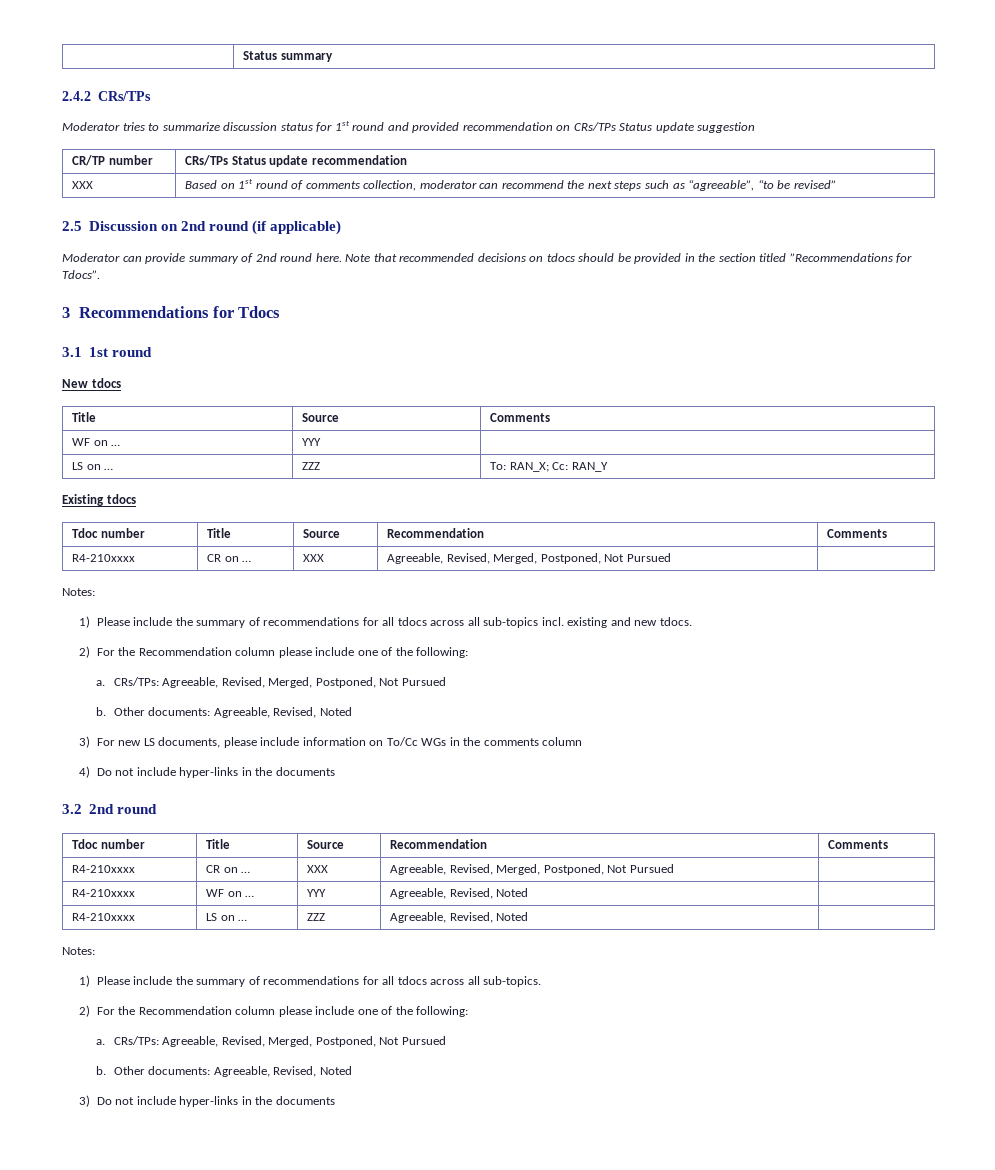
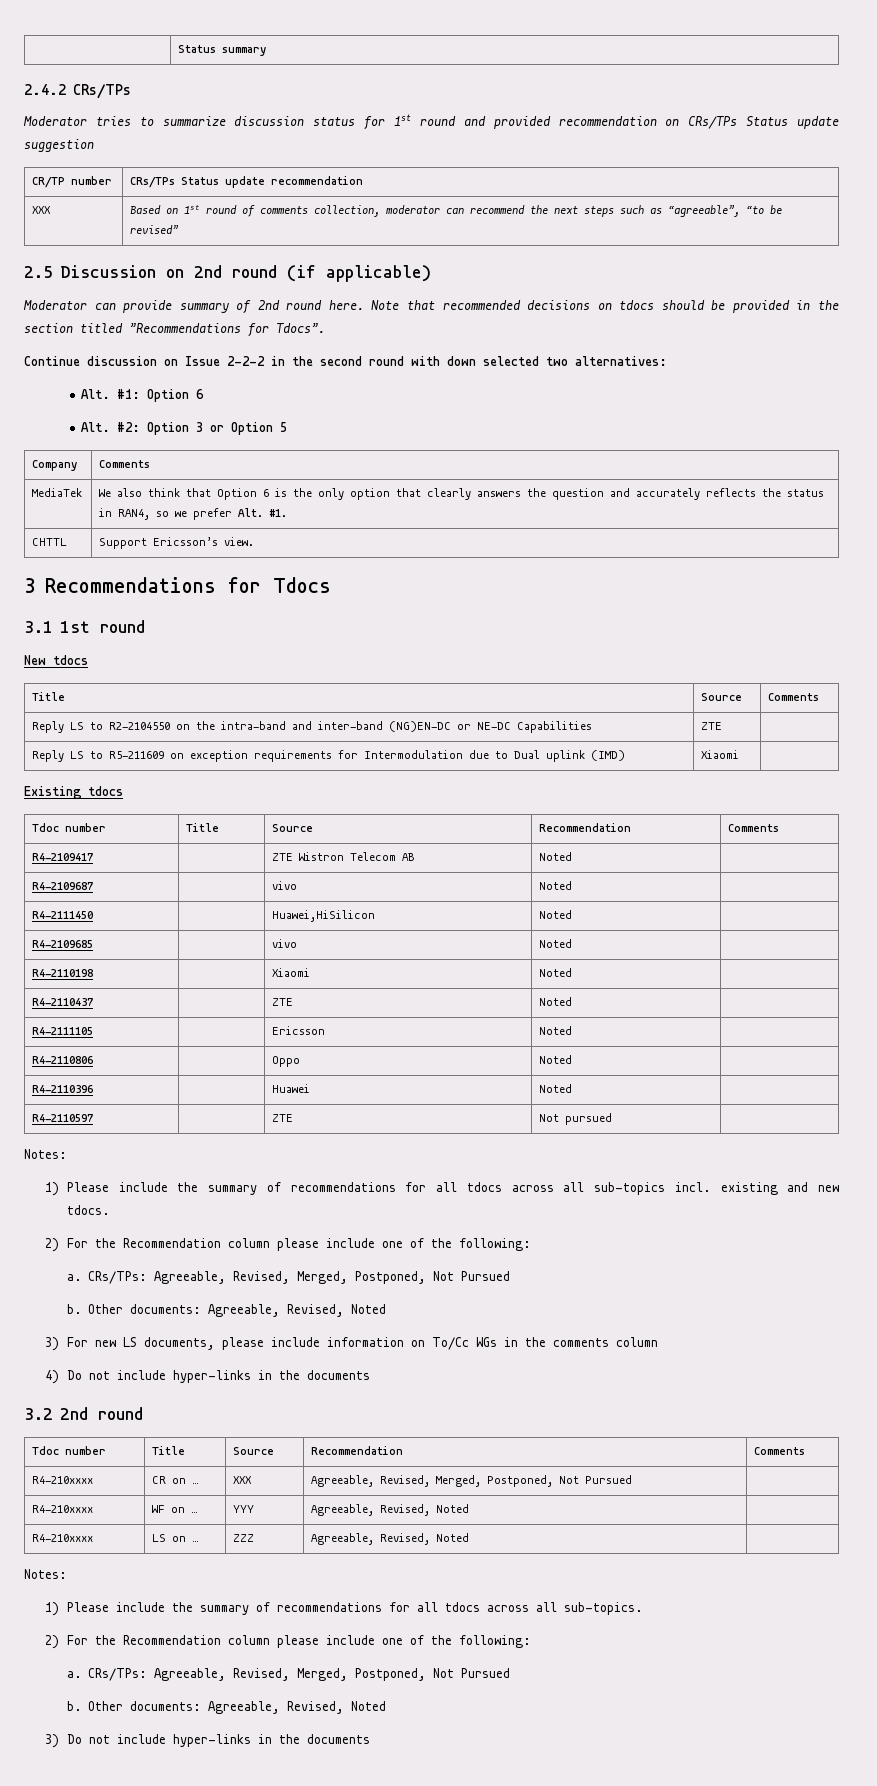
(100, 274) none -> [24,356,667,366] [81,389,205,402] [81,422,288,435] [32,460,78,471] [99,460,151,468] [32,488,83,497] [99,488,825,500] [99,508,288,520] [32,538,68,546] [99,537,255,549] // Continue discussion on Issue 2-2-2 in the second round with down selected two alternatives: // Alt. #1: Option 6 // Alt. #2: Option 3 or Option 5 // Company | Comments // MediaTek | We also think that Option 6 is the only option that clearly answers the question and accurately reflects the status in RAN4, so we prefer Alt. #1. // CHTTL | Support Ericsson’s view.
[72,438,121,446] [302,438,322,446] [72,462,114,470] [302,462,321,470] [490,462,608,472] WF on … | YYY | // LS on … | ZZZ | To: RAN_X; Cc: RAN_Y -> [32,721,593,733] [701,722,723,730] [32,750,626,762] [701,750,740,759] Reply LS to R2-2104550 on the intra-band and inter-band (NG)EN-DC or NE-DC Capabilities | ZTE | // Reply LS to R5-211609 on exception requirements for Intermodulation due to Dual uplink (IMD) | Xiaomi |
[72,554,136,562] [207,554,252,562] [303,554,325,562] [387,553,671,564] R4-210xxxx | CR on … | XXX | Agreeable, Revised, Merged, Postponed, Not Pursued -> [32,853,94,861] [272,852,416,861] [539,852,573,861] [32,882,94,890] [272,881,298,890] [539,881,573,890] [32,911,94,919] [272,910,376,922] [539,910,573,919] [32,940,94,948] [272,939,298,948] [539,939,573,948] [32,969,94,977] [272,968,311,977] [539,968,573,977] [32,998,94,1006] [272,998,294,1006] [539,997,573,1006] [32,1027,94,1035] [272,1026,326,1035] [539,1026,573,1035] [32,1056,94,1064] [272,1056,301,1067] [539,1055,573,1064] [32,1085,94,1093] [272,1084,311,1093] [539,1084,573,1093] [32,1114,94,1122] [272,1114,294,1122] [539,1113,613,1125] R4-2109417 | | ZTE Wistron Telecom AB | Noted | // R4-2109687 | | vivo | Noted | // R4-2111450 | | Huawei,HiSilicon | Noted | // R4-2109685 | | vivo | Noted | // R4-2110198 | | Xiaomi | Noted | // R4-2110437 | | ZTE | Noted | // R4-2111105 | | Ericsson | Noted | // R4-2110806 | | Oppo | Noted | // R4-2110396 | | Huawei | Noted | // R4-2110597 | | ZTE | Not pursued

